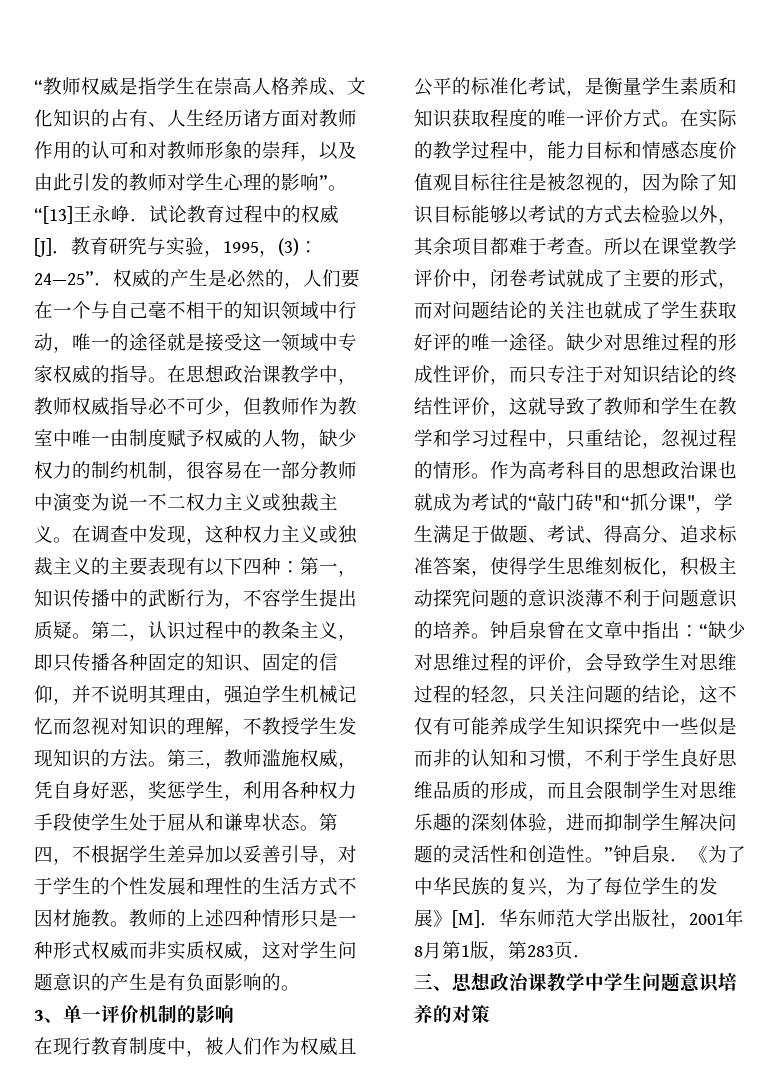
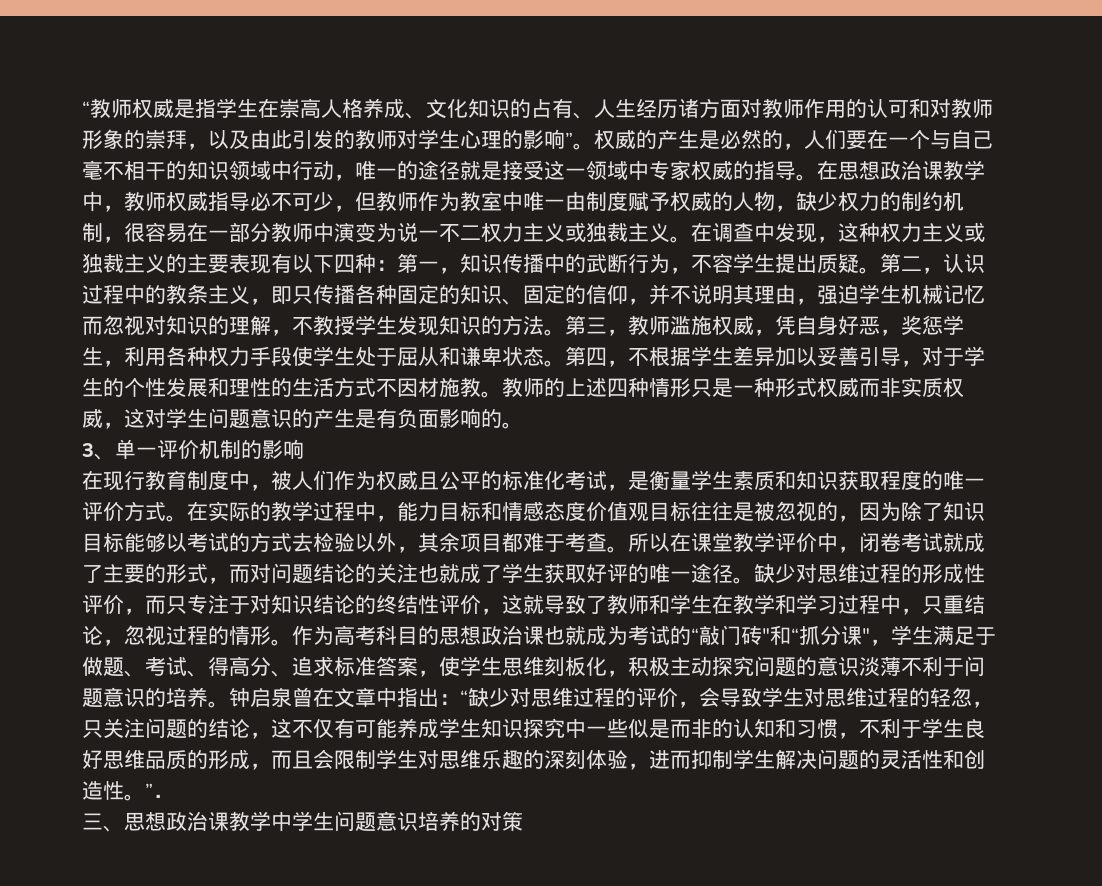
[34,205,339,224] [34,237,318,257] [34,271,113,286] “[13]王永峥．试论教育过程中的权威[J]．教育研究与实验，1995，(3)：24—25”． -> (594, 146) none
[509,557,528,575] 得 -> (460, 666) none
[613,845,746,863] [414,877,718,897] [414,908,744,929] [414,941,573,961] 钟启泉．《为了中华民族的复兴，为了每位学生的发展》[M]．华东师范大学出版社，2001年8月第1版，第283页 -> (153, 790) none

